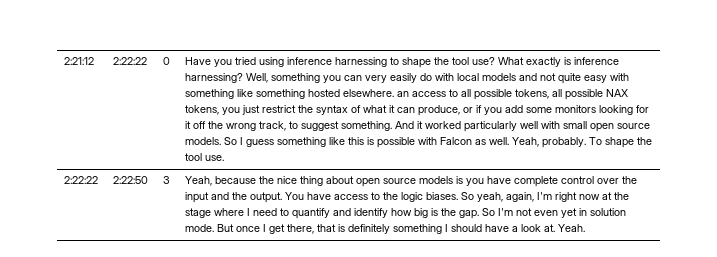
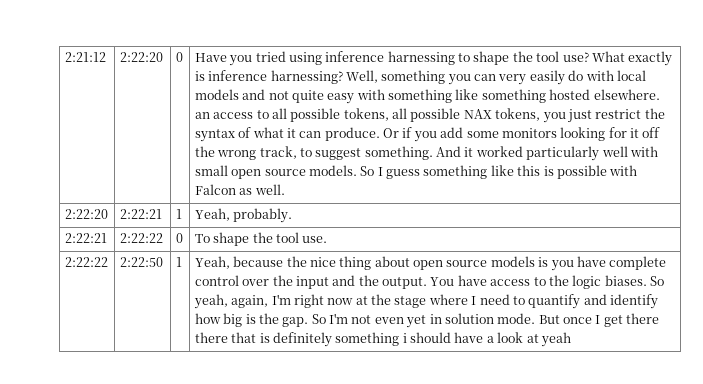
[113,57,148,65] 2:22:22 -> [119,52,163,62] 2:22:20
[418,105,474,116] produce, or -> [324,127,400,141] produce. Or
(510, 141) none -> [64,209,108,219] [119,209,162,219] [175,209,182,219] // 2:22:20 | 2:22:21 | 1 |
(587, 142) none -> [64,233,107,243] [119,233,163,243] [175,233,183,243] // 2:22:21 | 2:22:22 | 0 |
[163,176,171,184] 3 -> [175,257,182,267] 1
[287,224,315,234] there, -> [626,313,660,324] [194,332,228,343] there there
[445,224,449,232] I -> [402,333,407,343] i
[544,224,586,232] at. Yeah. -> [526,332,571,347] at yeah

